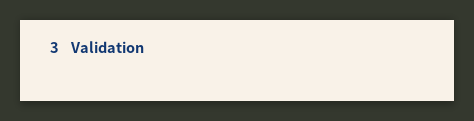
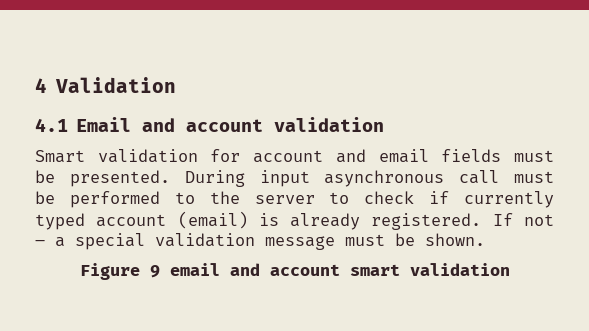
[50,42,59,53] 3 -> [35,78,47,93] 4
(145, 47) none -> [35,117,385,132] [35,149,554,163] [35,170,554,187] [35,191,554,208] [35,211,554,230] [35,233,485,250] [79,263,510,280] // 4.1 Email and account validation // Smart validation for account and email fields must be presented. During input asynchronous call must be performed to the server to check if currently typed account (email) is already registered. If not – a special validation message must be shown. // Figure 9 email and account smart validation

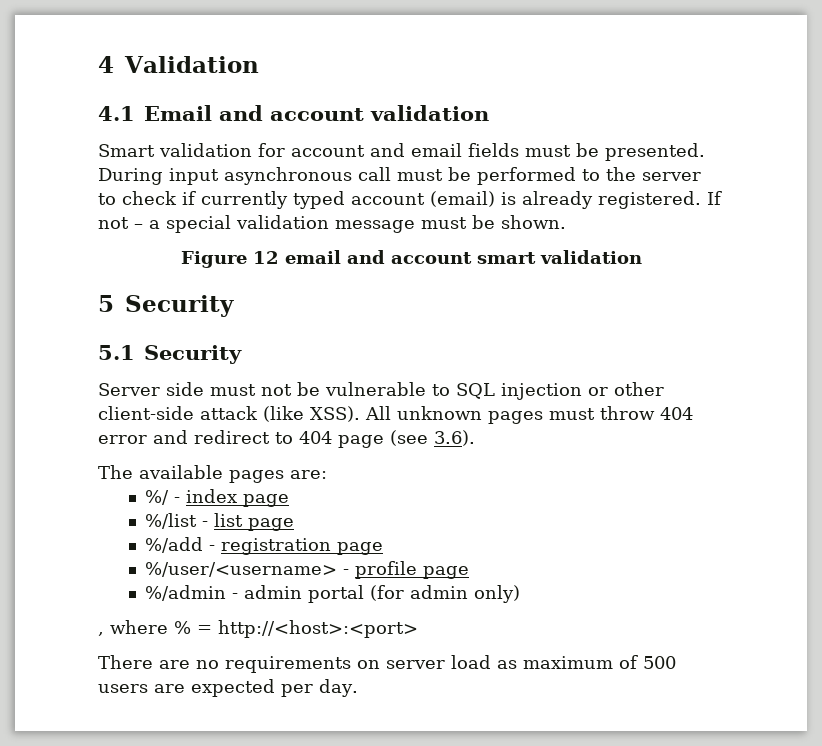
[149,265,160,278] 9 -> [252,251,279,264] 12
(510, 269) none -> [98,295,235,317] [98,345,242,364] [98,382,664,400] [98,406,693,424] [98,430,475,448] [98,465,327,483] [145,489,290,507] [145,513,295,531] [145,537,384,555] [145,561,470,579] [145,585,521,603] [98,620,418,638] [98,655,676,673] [98,679,358,697] // 5 Security // 5.1 Security // Server side must not be vulnerable to SQL injection or other client-side attack (like XSS). All unknown pages must throw 404 error and redirect to 404 page (see 3.6). // The available pages are: // %/ - index page // %/list - list page // %/add - registration page // %/user/<username> - profile page // %/admin - admin portal (for admin only) // , where % = http://<host>:<port> // There are no requirements on server load as maximum of 500 users are expected per day.

